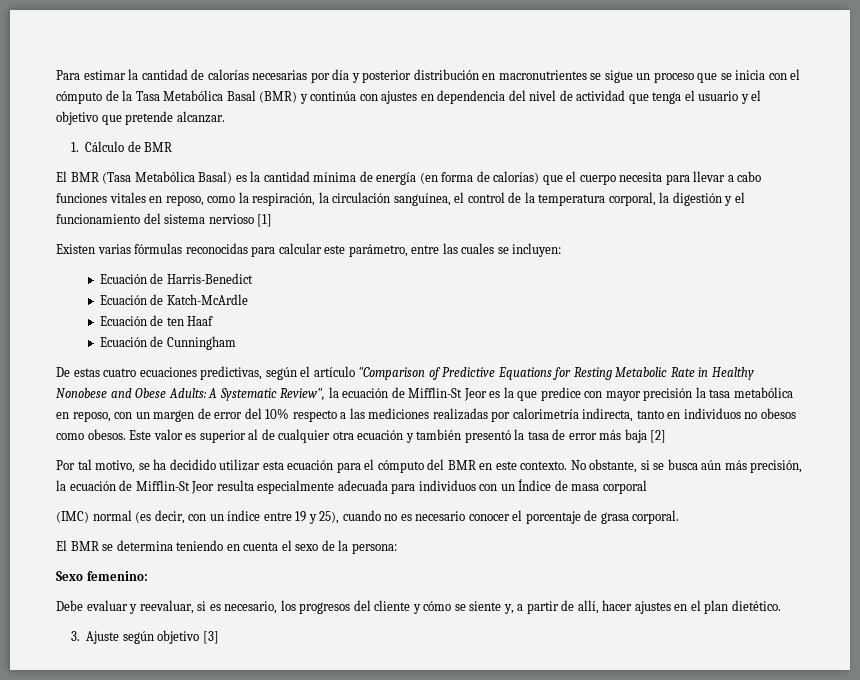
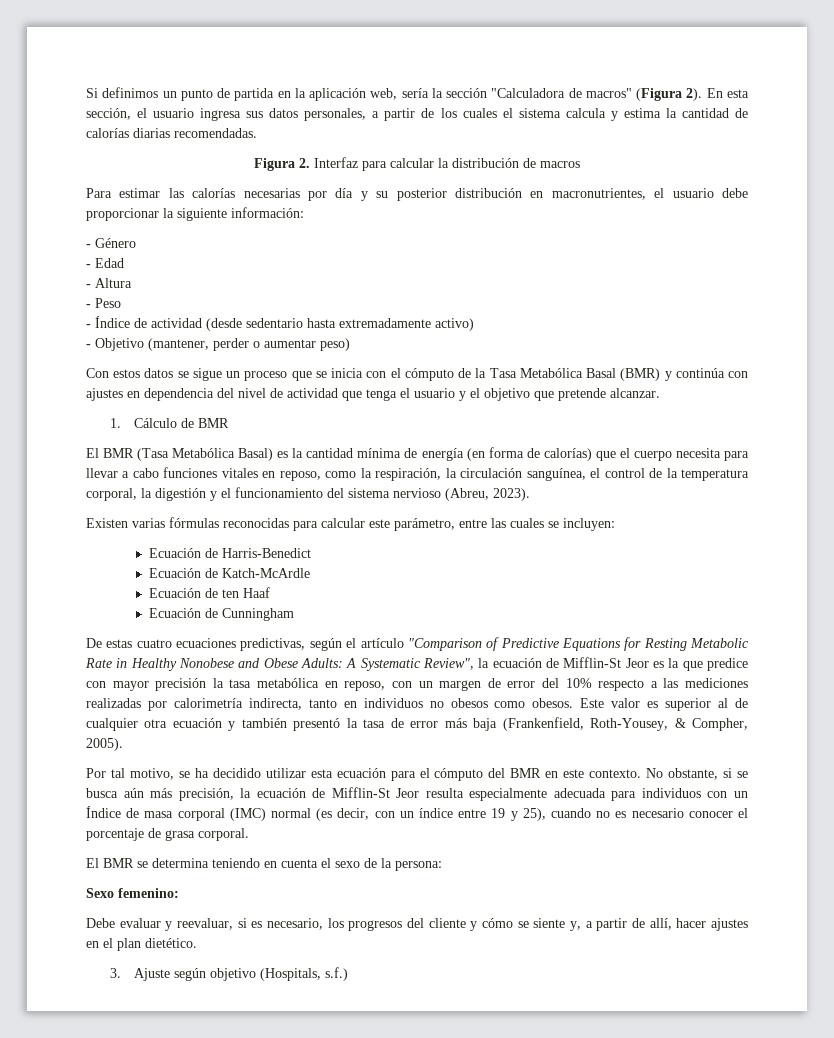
[56,69,205,80] Para estimar la cantidad de -> [86,87,749,101] [86,108,748,121] [86,128,257,138] [254,157,580,171] [86,188,184,198] Si definimos un punto de partida en la aplicación web, sería la sección "Calculadora de macros" (Figura 2). En esta sección, el usuario ingresa sus datos personales, a partir de los cuales el sistema calcula y estima la cantidad de calorías diarias recomendadas. // Figura 2. Interfaz para calcular la distribución de macros // Para estimar las
(360, 78) none -> [376,191,389,198] su
[498,70,587,80] macronutrientes -> [551,188,748,200] [86,207,304,221] [86,238,136,248] [86,258,124,268] [86,278,132,288] [86,298,121,308] [86,316,474,331] [86,338,350,351] [86,368,174,378] macronutrientes, el usuario debe proporcionar la siguiente información: // - Género // - Edad // - Altura // - Peso // - Índice de actividad (desde sedentario hasta extremadamente activo) // - Objetivo (mantener, perder o aumentar peso) // Con estos datos
[257,214,273,227] [1] -> [445,488,530,501] (Abreu, 2023).
[650,430,667,443] [2] -> [502,717,748,731] [86,738,123,751] (Frankenfield, Roth-Yousey, & Compher, 2005).
(647, 487) // -> (225, 814) none
[202,631,219,644] [3] -> [259,967,348,981] (Hospitals, s.f.)

